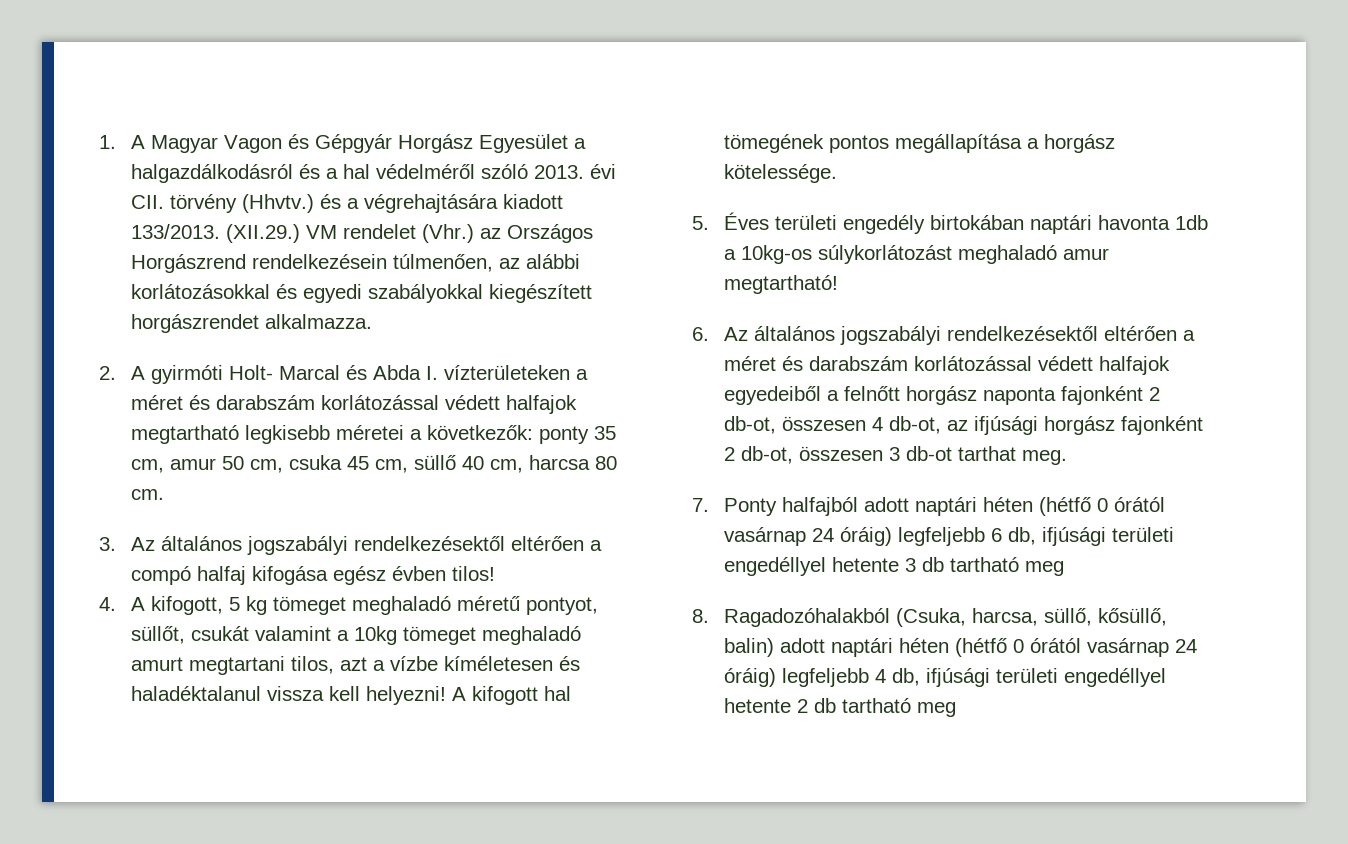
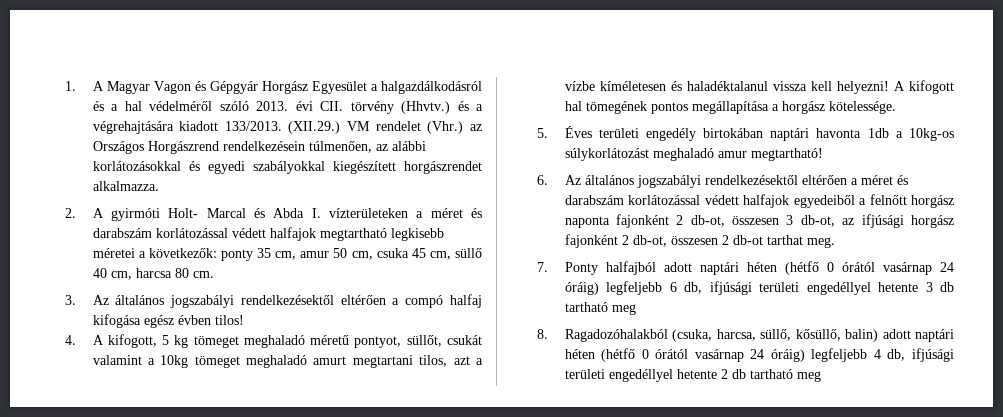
[871,417,883,431] 4 -> [786,215,794,225] 3
[888,447,900,461] 3 -> [721,235,729,245] 2
[895,608,966,627] (Csuka, -> [672,329,713,342] (csuka,

